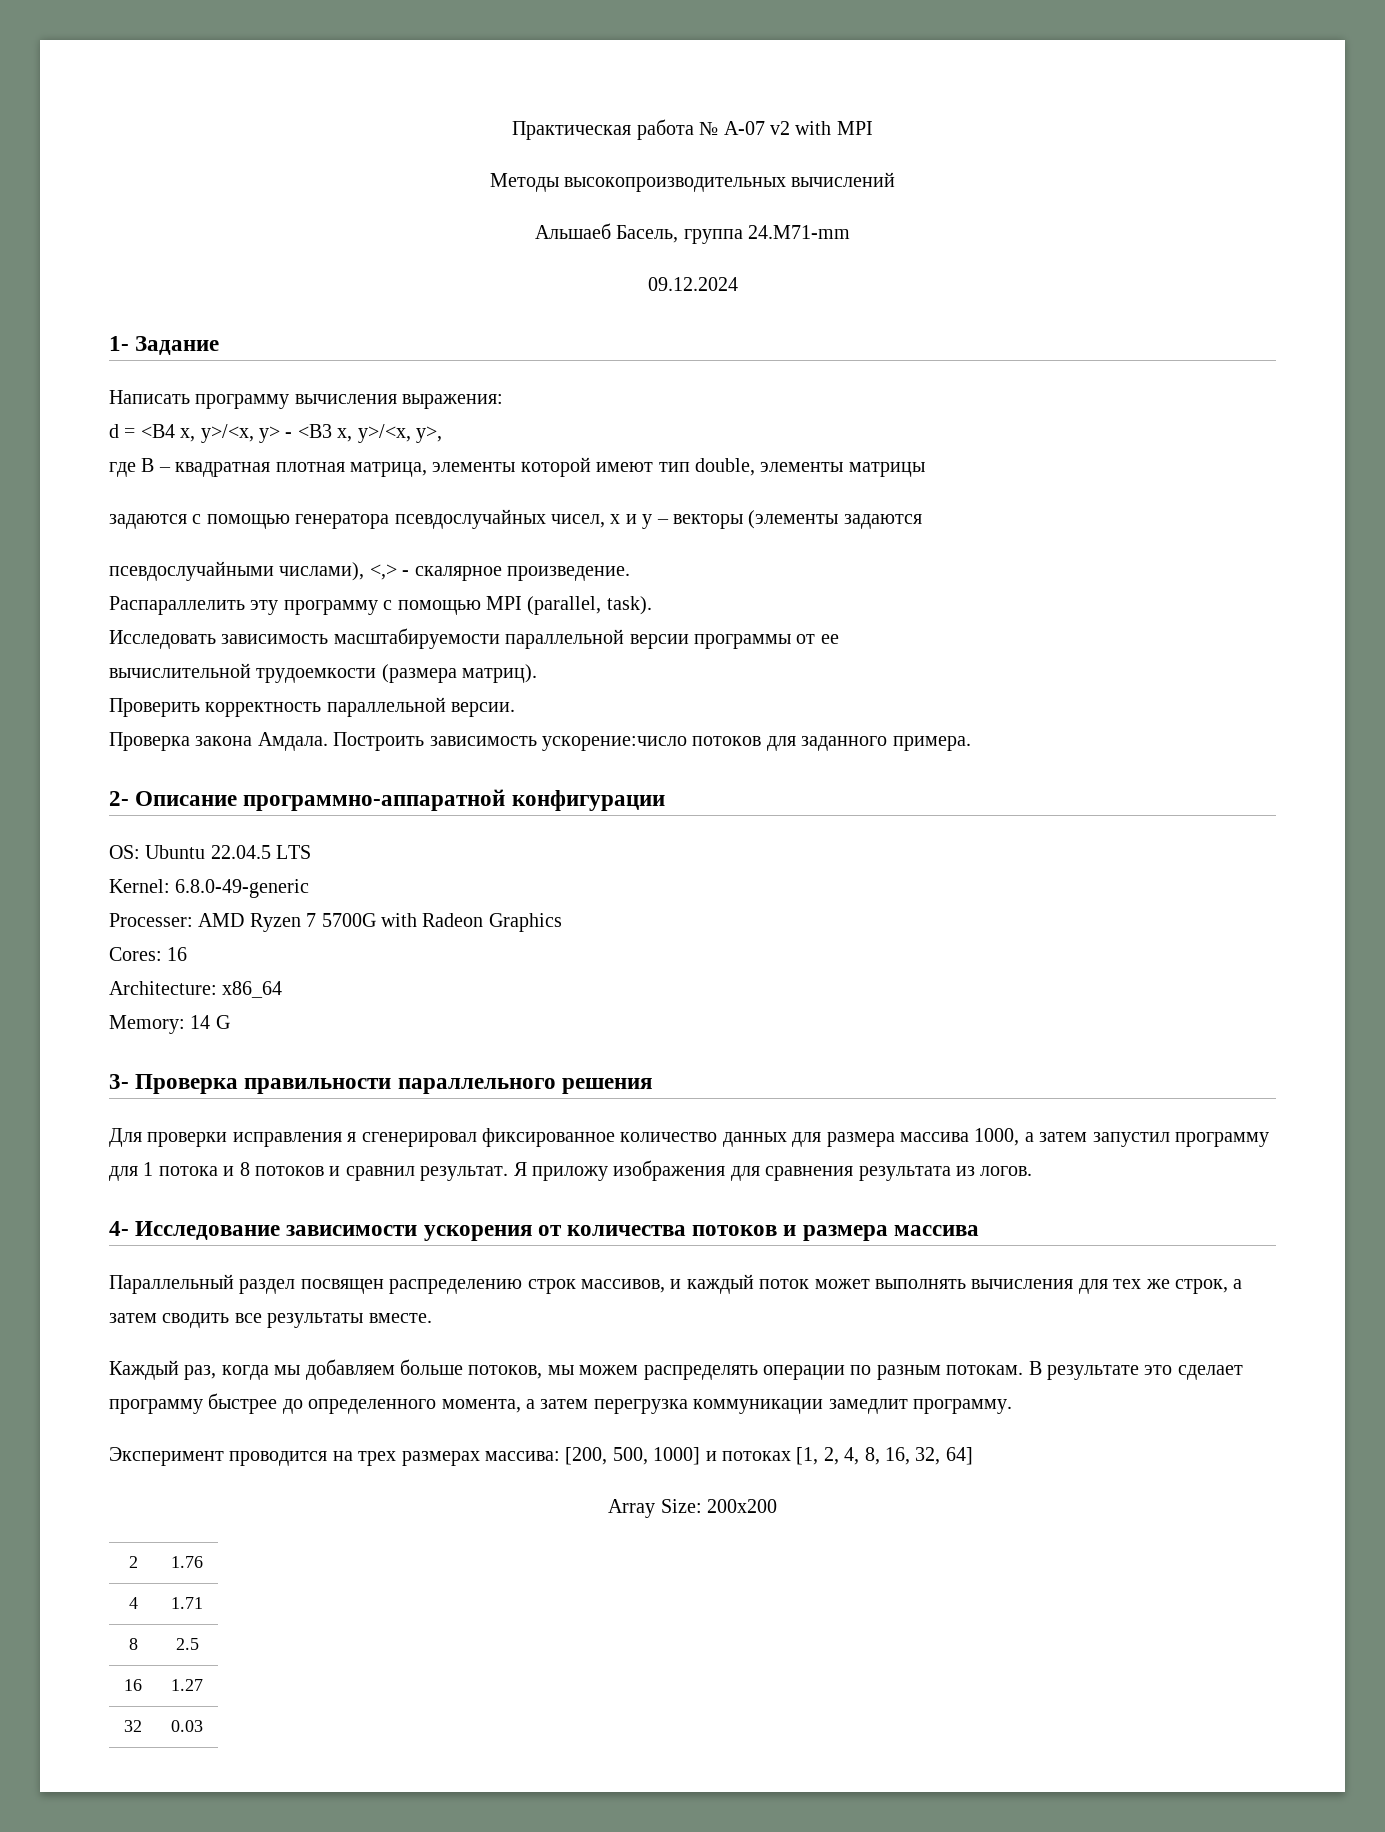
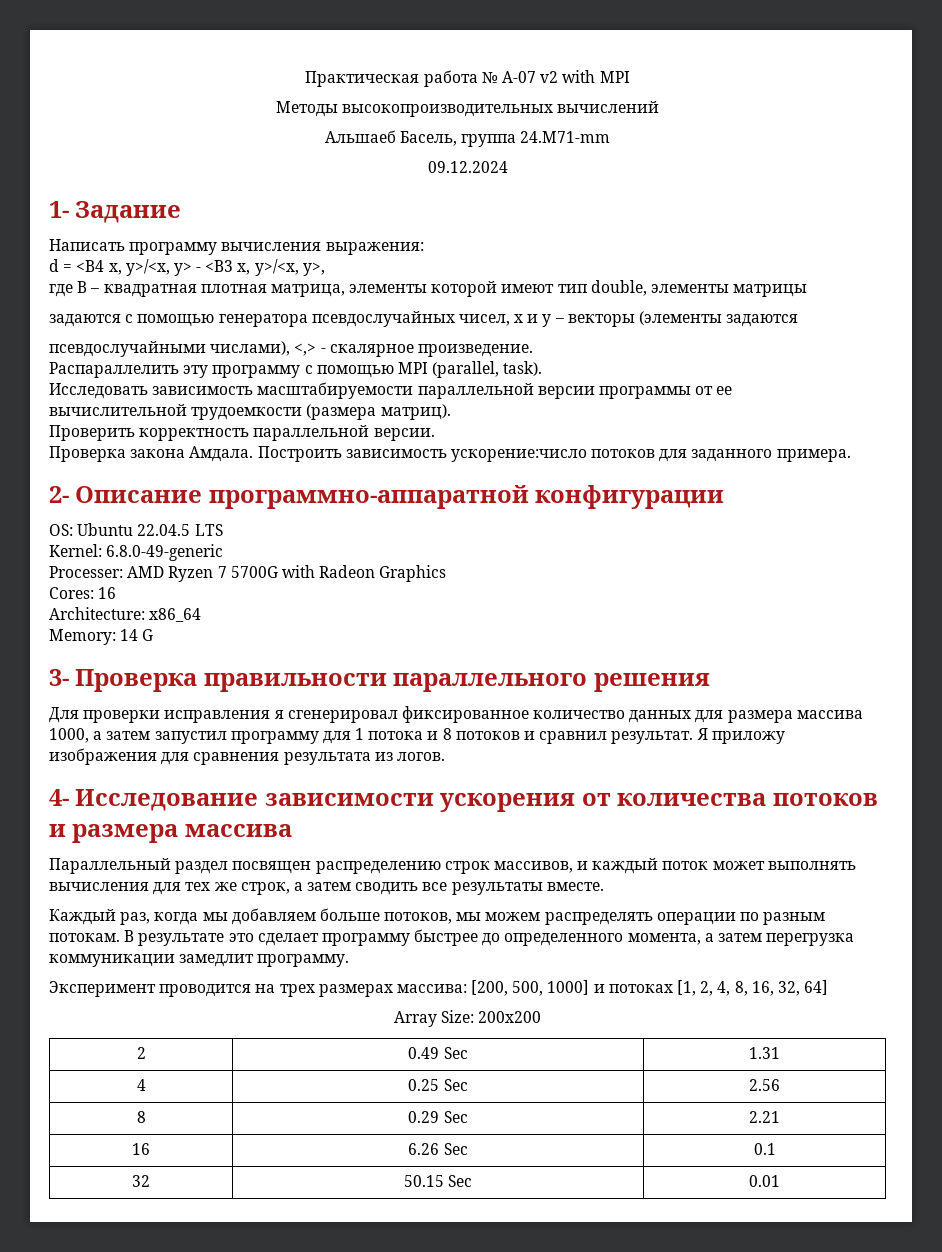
[171,1556,203,1568] [128,1597,138,1609] [171,1597,203,1609] [128,1638,138,1650] [175,1638,199,1650] [124,1679,142,1691] [171,1679,203,1691] [124,1720,142,1732] [171,1720,203,1732] 1.76 // 4 | 1.71 // 8 | 2.5 // 16 | 1.27 // 32 | 0.03 -> [408,1047,468,1059] [749,1047,780,1059] [136,1079,146,1091] [408,1079,468,1091] [749,1079,780,1091] [136,1111,146,1123] [408,1111,468,1123] [749,1111,780,1123] [132,1143,150,1155] [408,1143,468,1155] [753,1143,776,1155] [132,1175,150,1187] [403,1175,473,1187] [749,1175,780,1187] 0.49 Sec | 1.31 // 4 | 0.25 Sec | 2.56 // 8 | 0.29 Sec | 2.21 // 16 | 6.26 Sec | 0.1 // 32 | 50.15 Sec | 0.01

